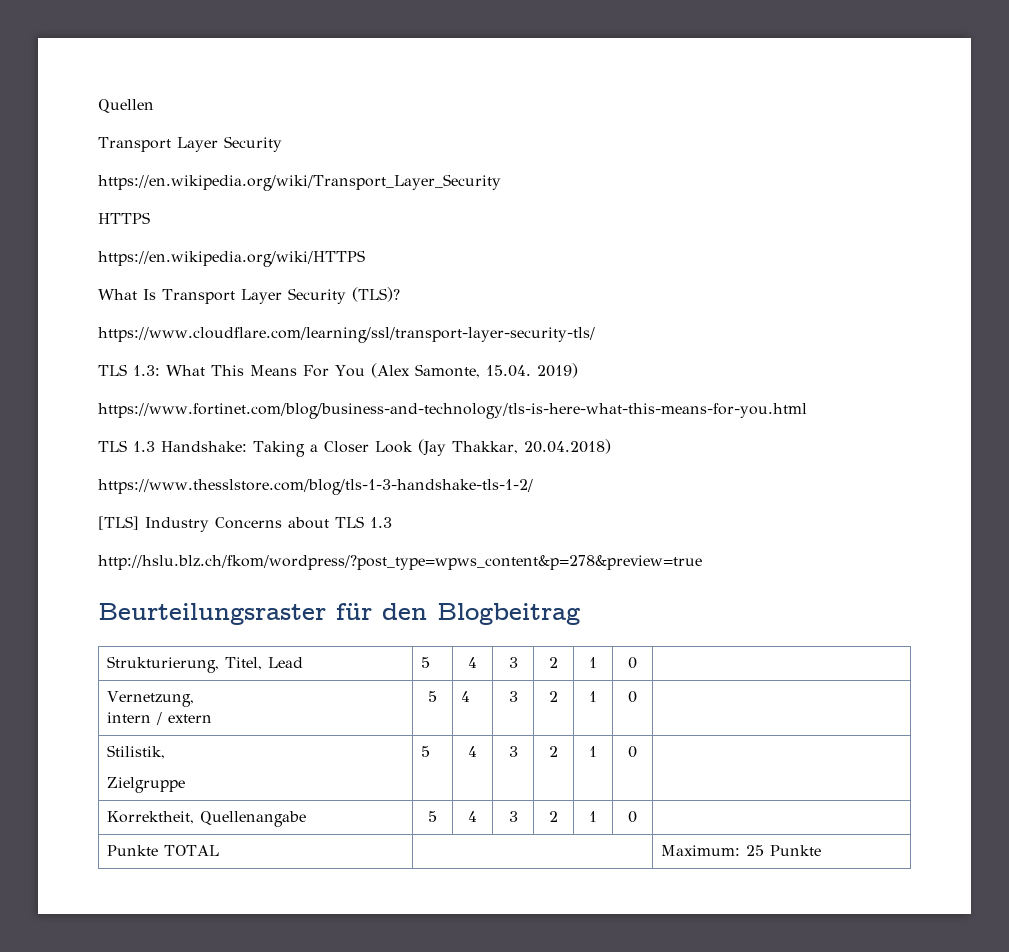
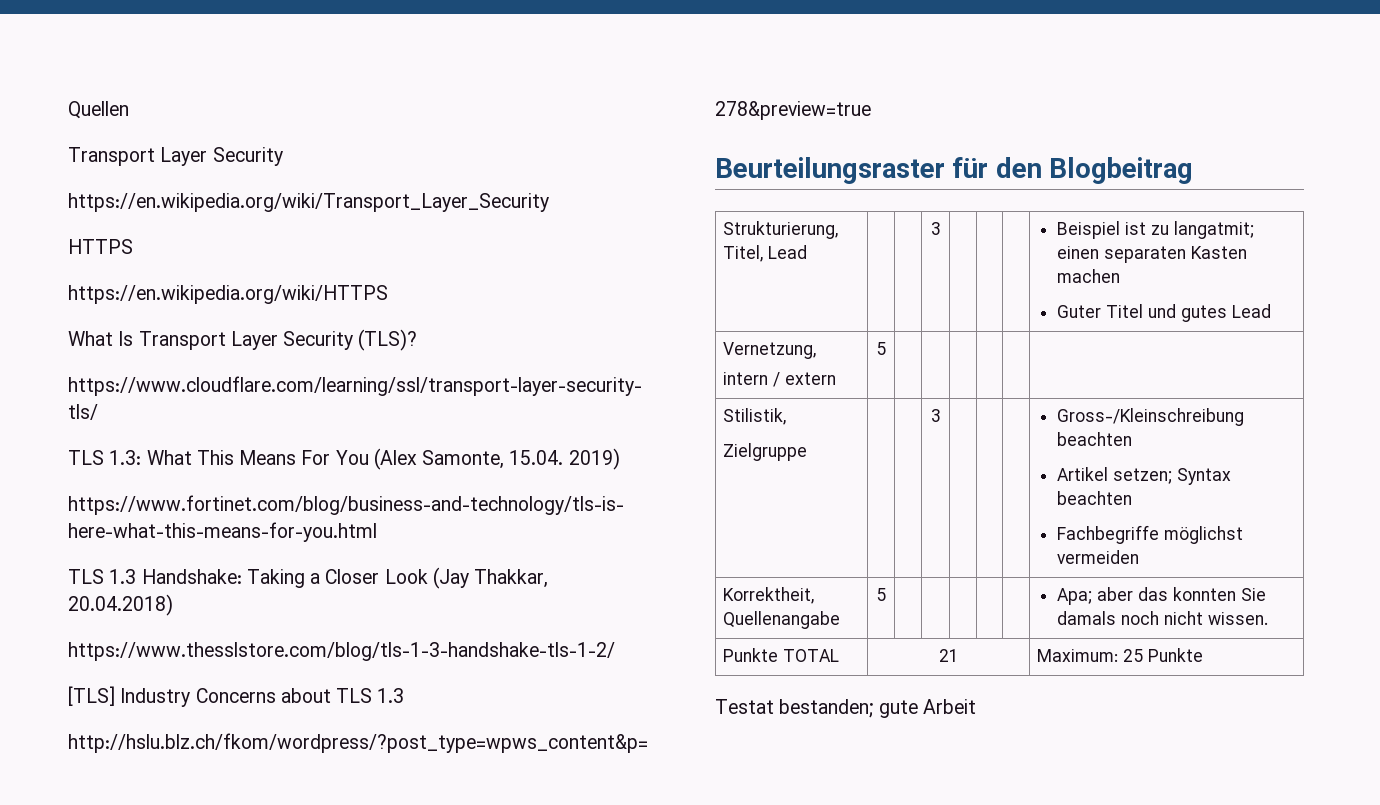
[420,657,430,668] [468,657,477,668] [508,657,518,668] [549,657,558,668] [589,657,597,668] [628,657,637,669] 5 | 4 | 3 | 2 | 1 | 0 | -> [930,222,941,235] [1056,221,1254,239] [1056,246,1247,263] [1056,269,1120,283] [1056,304,1271,322] | | 3 | | | | Beispiel ist zu langatmit; einen separaten Kasten machen // Guter Titel und gutes Lead
[460,691,470,702] [508,691,518,702] [549,691,558,702] [589,691,597,702] [628,691,637,703] 4 | 3 | 2 | 1 | 0 -> (886, 348) | | | |
[420,746,430,757] [468,746,477,757] [508,746,518,757] [549,746,558,757] [589,746,597,757] [628,746,637,758] [106,811,306,827] [428,811,437,822] [468,811,477,822] [508,811,518,822] [549,811,558,822] [589,811,597,822] [628,811,637,823] 5 | 4 | 3 | 2 | 1 | 0 | // Korrektheit, Quellenangabe | 5 | 4 | 3 | 2 | 1 | 0 | -> [930,409,941,422] [1056,408,1244,426] [1056,432,1132,446] [1056,467,1231,485] [1056,491,1132,505] [1056,525,1243,544] [1056,550,1139,564] [723,587,815,604] [723,611,841,629] [876,588,886,601] [1056,587,1266,605] [1056,611,1268,625] | | 3 | | | | Gross-/Kleinschreibung beachten // Artikel setzen; Syntax beachten // Fachbegriffe möglichst vermeiden // Korrektheit, Quellenangabe | 5 | | | | | | Apa; aber das konnten Sie damals noch nicht wissen.
(219, 850) none -> [938,649,959,662] 21
(821, 850) none -> [715,699,976,718] // Testat bestanden; gute Arbeit

